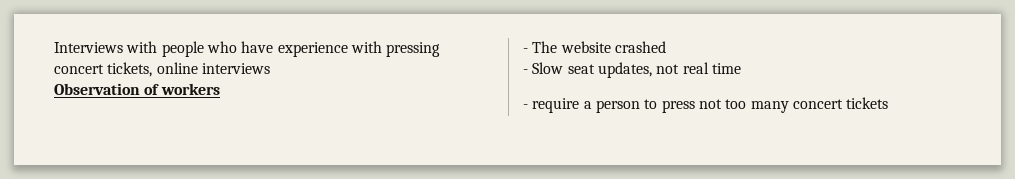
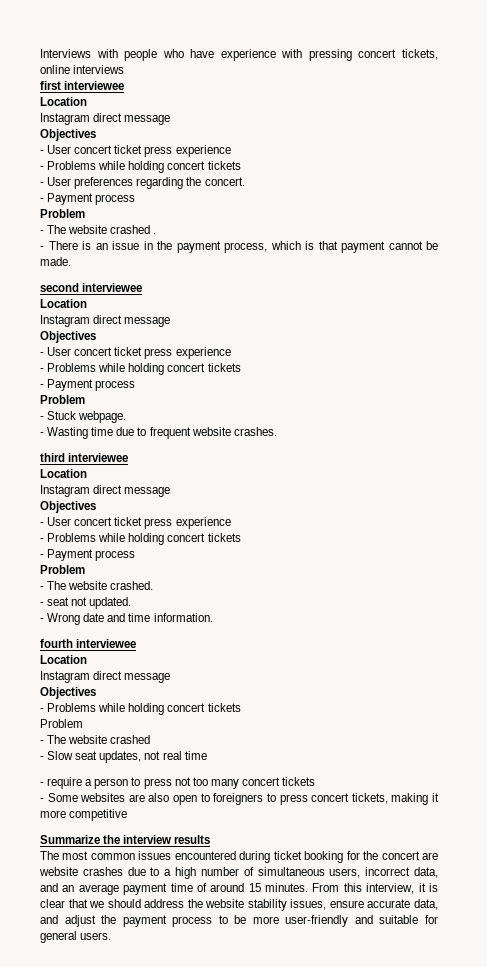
[54,83,220,95] Observation of workers -> [40,81,125,90] [40,97,87,106] [40,113,171,125] [40,129,96,141] [40,145,231,157] [40,161,241,173] [40,177,245,189] [40,193,136,205] [40,209,85,218] [40,225,157,234] [40,241,438,253] [40,257,71,266] [40,283,143,292] [40,299,87,308] [40,315,171,327] [40,331,96,343] [40,347,231,359] [40,363,241,375] [40,379,136,391] [40,395,85,404] [40,411,127,423] [40,427,277,439] [40,453,129,462] [40,469,87,478] [40,485,171,497] [40,501,96,513] [40,517,231,529] [40,533,241,545] [40,549,136,561] [40,565,85,574] [40,581,154,590] [40,597,132,609] [40,613,213,625] [40,639,137,648] [40,655,87,664] [40,671,171,683] [40,687,96,699] [40,703,241,715] [40,719,83,728] first interviewee // Location // Instagram direct message // Objectives // - User concert ticket press experience // - Problems while holding concert tickets // - User preferences regarding the concert. // - Payment process // Problem // - The website crashed . // - There is an issue in the payment process, which is that payment cannot be made. // second interviewee // Location // Instagram direct message // Objectives // - User concert ticket press experience // - Problems while holding concert tickets // - Payment process // Problem // - Stuck webpage. // - Wasting time due to frequent website crashes. // third interviewee // Location // Instagram direct message // Objectives // - User concert ticket press experience // - Problems while holding concert tickets // - Payment process // Problem // - The website crashed. // - seat not updated. // - Wrong date and time information. // fourth interviewee // Location // Instagram direct message // Objectives // - Problems while holding concert tickets // Problem
(889, 103) none -> [40,793,440,805] [40,809,128,821] [40,835,211,844] [40,851,438,863] [39,867,438,879] [40,883,438,895] [40,899,438,911] [40,915,438,927] [40,931,112,943] // - Some websites are also open to foreigners to press concert tickets, making it more competitive // Summarize the interview results // The most common issues encountered during ticket booking for the concert are website crashes due to a high number of simultaneous users, incorrect data, and an average payment time of around 15 minutes. From this interview, it is clear that we should address the website stability issues, ensure accurate data, and adjust the payment process to be more user-friendly and suitable for general users.

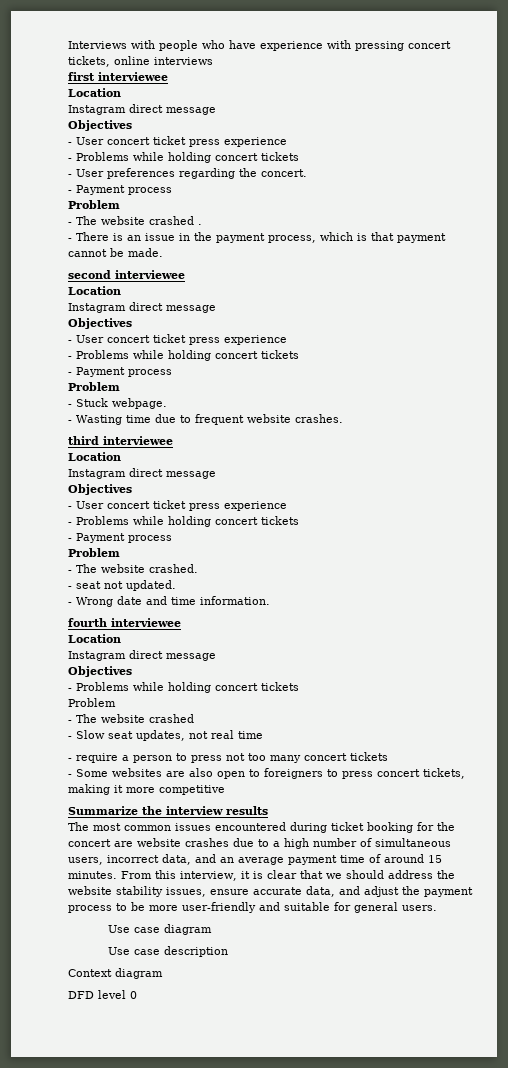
(112, 936) none -> [107,924,212,935] [107,946,228,957] [68,968,163,979] [68,990,137,999] // Use case diagram // Use case description // Context diagram // DFD level 0

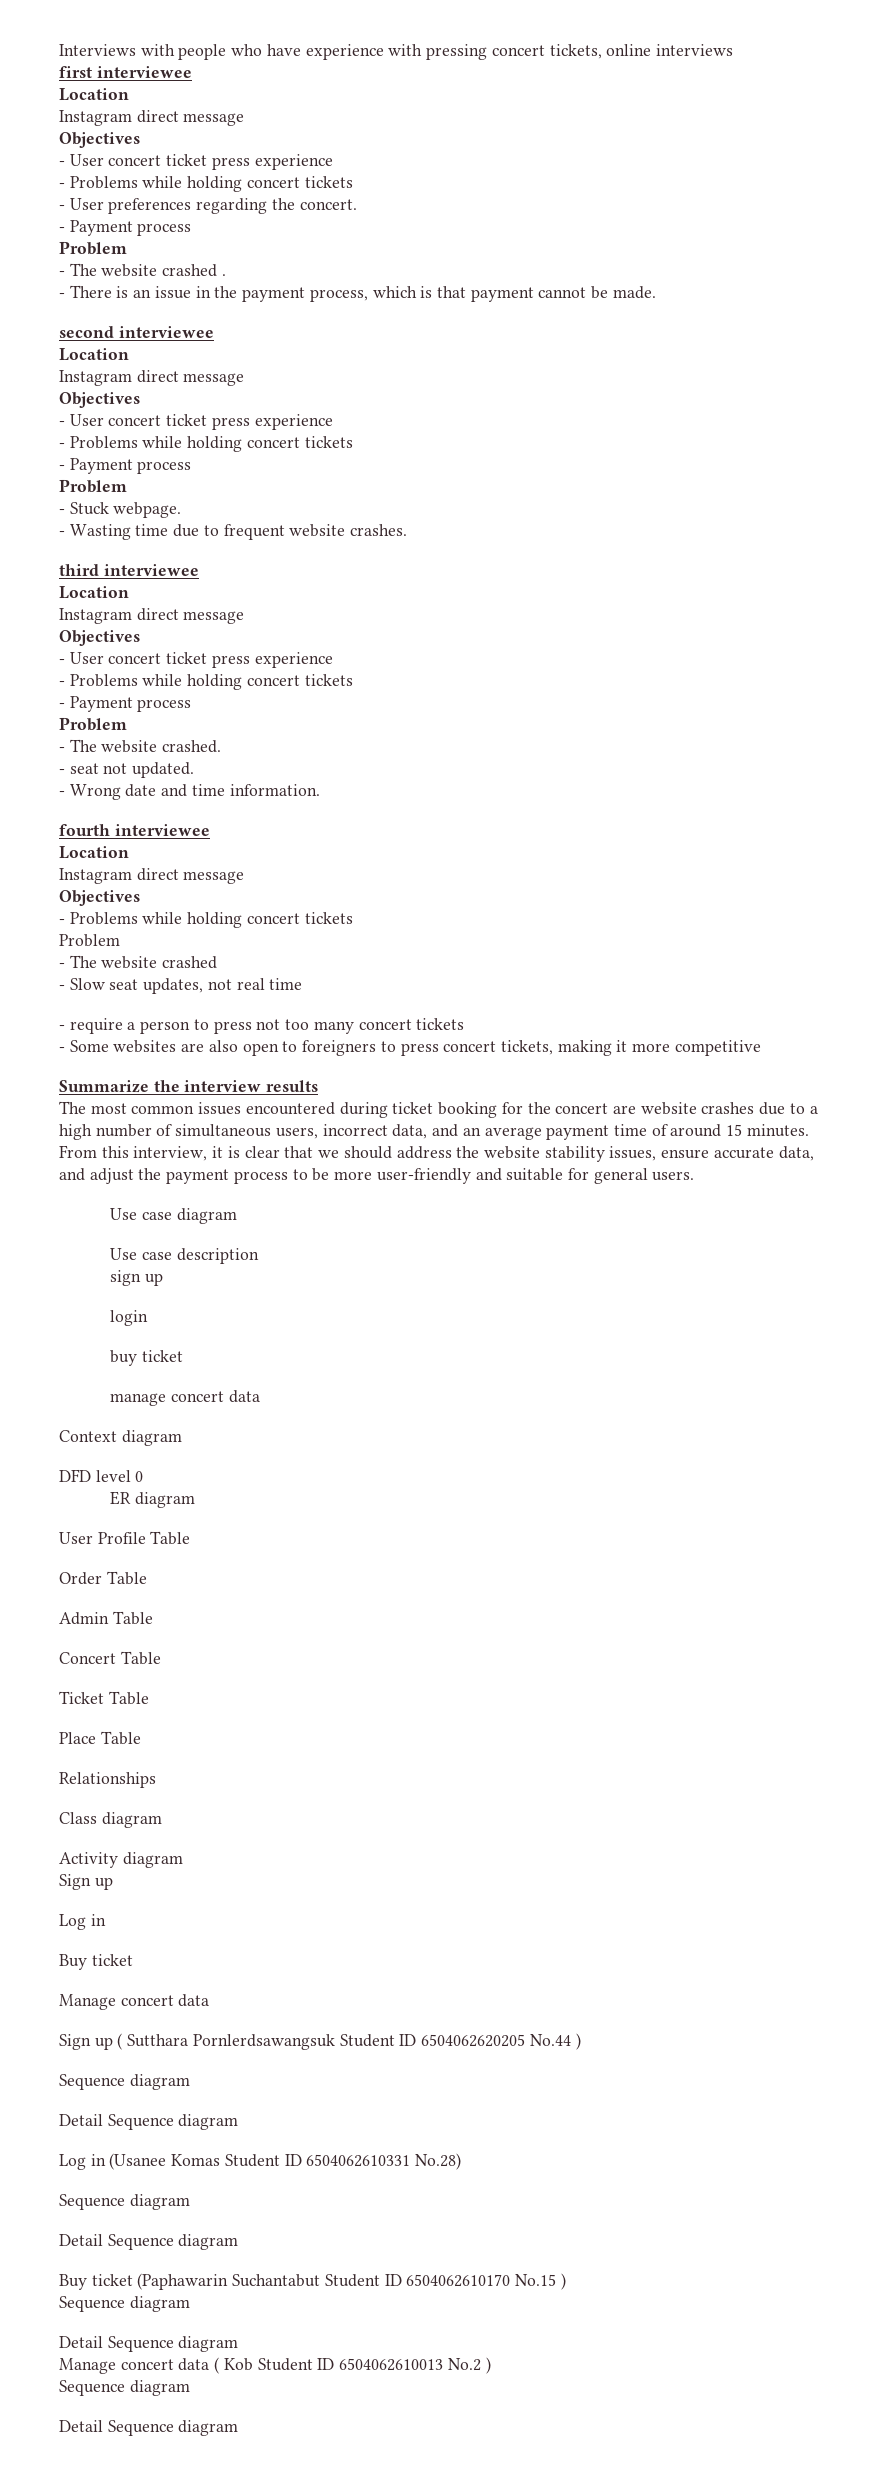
(228, 951) none -> [110,1270,164,1286] [110,1310,149,1326] [110,1350,184,1366] [110,1390,260,1406] // sign up // login // buy ticket // manage concert data
(137, 995) none -> [110,1491,196,1508] [59,1531,191,1545] [59,1571,147,1585] [59,1611,153,1625] [59,1651,161,1665] [59,1691,149,1705] [59,1731,141,1745] [59,1772,156,1788] [59,1812,162,1828] [59,1852,183,1868] [59,1874,113,1890] [59,1914,106,1930] [59,1954,133,1970] [59,1994,210,2010] [59,2033,581,2050] [59,2074,190,2090] [59,2114,239,2130] [59,2153,462,2170] [59,2194,190,2210] [59,2234,239,2250] [59,2273,566,2290] [59,2296,190,2312] [59,2336,239,2352] [59,2357,491,2374] [59,2380,190,2396] [59,2420,239,2436] // ER diagram // User Profile Table // Order Table // Admin Table // Concert Table // Ticket Table // Place Table // Relationships // Class diagram // Activity diagram // Sign up // Log in // Buy ticket // Manage concert data // Sign up ( Sutthara Pornlerdsawangsuk Student ID 6504062620205 No.44 ) // Sequence diagram // Detail Sequence diagram // Log in (Usanee Komas Student ID 6504062610331 No.28) // Sequence diagram // Detail Sequence diagram // Buy ticket (Paphawarin Suchantabut Student ID 6504062610170 No.15 ) // Sequence diagram // Detail Sequence diagram // Manage concert data ( Kob Student ID 6504062610013 No.2 ) // Sequence diagram // Detail Sequence diagram

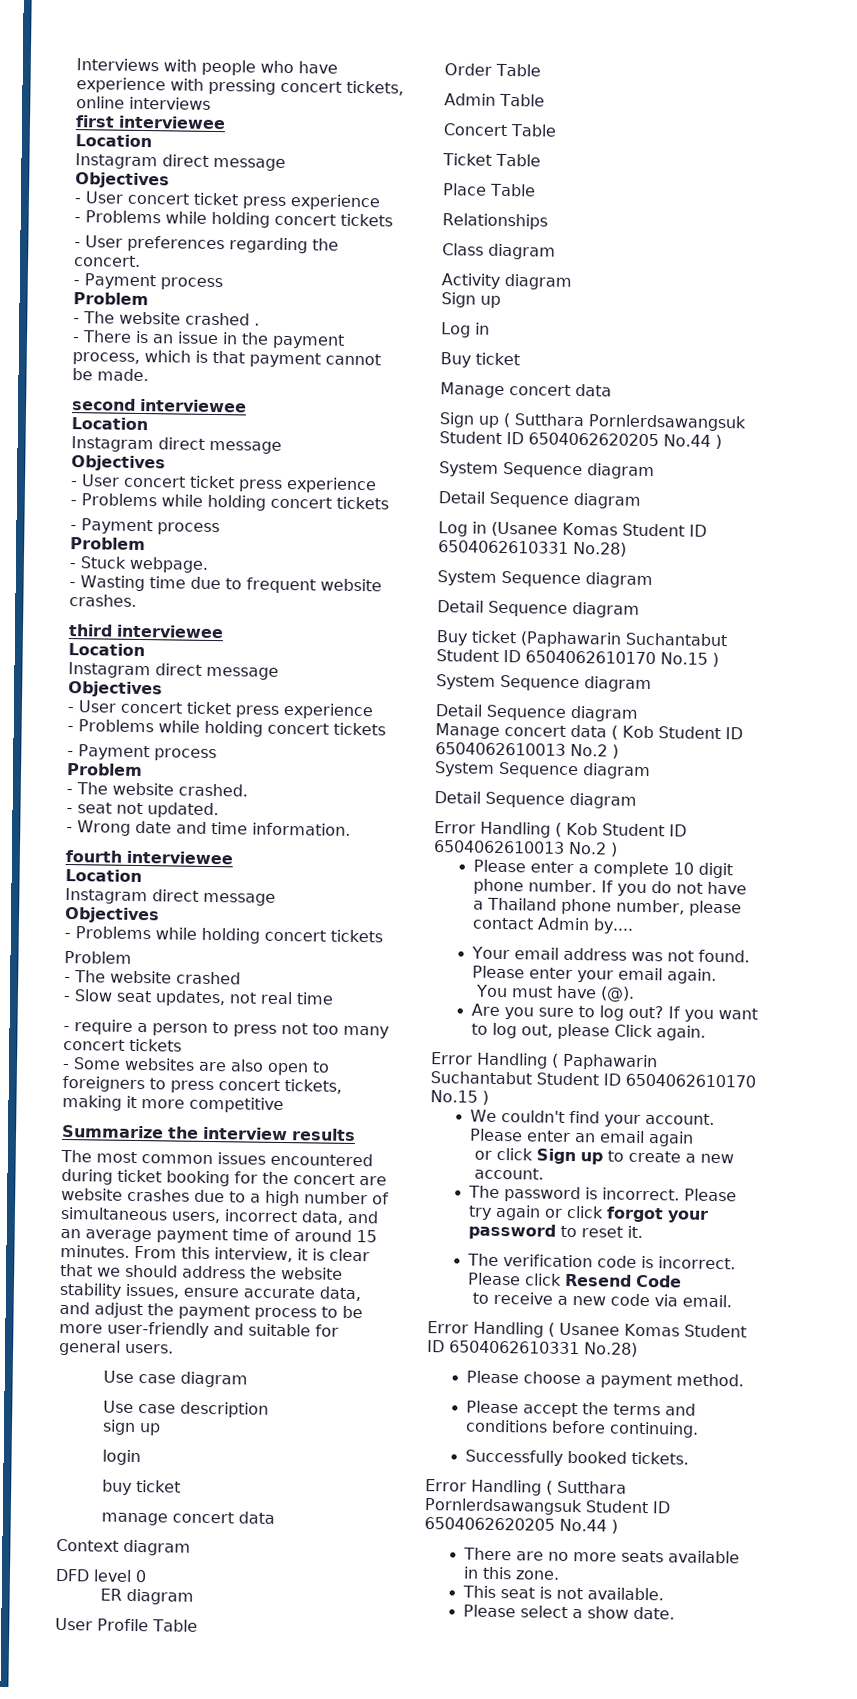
(581, 2041) none -> [439,461,499,477] System
(462, 2161) none -> [437,570,497,586] System
(566, 2281) none -> [436,674,496,690] System
[59,2380,190,2396] [59,2420,239,2436] Sequence diagram // Detail Sequence diagram -> [435,761,651,780] [434,791,637,809] [434,821,687,838] [433,840,618,857] [473,859,734,879] [473,878,748,897] [473,897,743,917] [472,917,635,934] [471,946,751,963] [472,965,718,984] [475,984,636,1002] [471,1003,759,1022] [471,1022,707,1041] [431,1052,658,1071] [430,1071,756,1088] [430,1090,489,1105] [470,1109,716,1127] [469,1128,695,1147] [474,1147,735,1165] [474,1167,545,1180] [468,1185,738,1203] [468,1204,710,1223] [468,1223,644,1240] [467,1253,737,1270] [468,1272,683,1288] [472,1291,733,1308] [427,1321,747,1338] [427,1340,638,1357] [466,1370,745,1389] [466,1400,697,1418] [465,1419,700,1438] [465,1449,690,1466] [425,1479,627,1496] [424,1498,671,1516] [424,1517,618,1534] [463,1547,741,1564] [463,1566,561,1580] [462,1585,665,1601] [463,1604,676,1620] System Sequence diagram // Detail Sequence diagram // Error Handling ( Kob Student ID 6504062610013 No.2 ) // Please enter a complete 10 digit phone number. If you do not have a Thailand phone number, please contact Admin by.... // Your email address was not found. Please enter your email again. // You must have (@). // Are you sure to log out? If you want to log out, please Click again. // Error Handling ( Paphawarin Suchantabut Student ID 6504062610170 No.15 ) // We couldn't find your account. Please enter an email again // or click Sign up to create a new account. // The password is incorrect. Please try again or click forgot your password to reset it. // The verification code is incorrect. Please click Resend Code // to receive a new code via email. // Error Handling ( Usanee Komas Student ID 6504062610331 No.28) // Please choose a payment method. // Please accept the terms and conditions before continuing. // Successfully booked tickets. // Error Handling ( Sutthara Pornlerdsawangsuk Student ID 6504062620205 No.44 ) // There are no more seats available in this zone. // This seat is not available. // Please select a show date.

